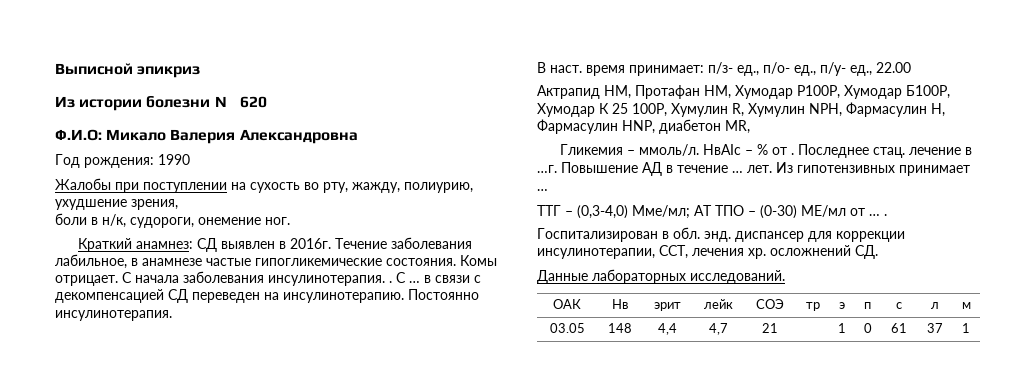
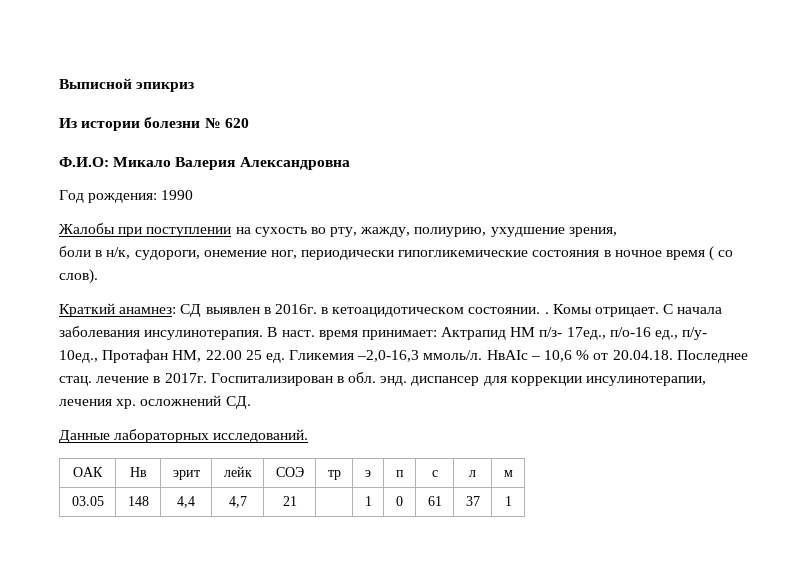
[265,217,290,225] ног. -> [270,246,734,261] [59,269,98,284] ног, периодически гипогликемические состояния в ночное время ( со слов).
[334,237,472,249] [55,254,456,269] Течение заболевания лабильное, в анамнезе частые гипогликемические состояния. -> [321,307,549,317] в кетоацидотическом состоянии. .
[389,272,481,283] [55,289,479,303] [55,310,172,321] [537,62,911,76] [537,85,950,99] [537,102,945,117] [537,119,750,134] [559,144,635,155] . С … в связи с декомпенсацией СД переведен на инсулинотерапию. Постоянно инсулинотерапия. // В наст. время принимает: п/з- ед., п/о- ед., п/у- ед., 22.00 // Актрапид НМ, Протафан НМ, Хумодар Р100Р, Хумодар Б100Р, Хумодар К 25 100Р, Хумулин R, Хумулин NРН, Фармасулин Н, Фармасулин НNР, диабетон МR, // Гликемия – -> [267,327,708,340] [59,349,420,363] В наст. время принимает: Актрапид НМ п/з- 17ед., п/о-16 ед., п/у- 10ед., Протафан НМ, 22.00 25 ед. Гликемия –2,0-16,3
(753, 152) none -> [544,350,573,362] 10,6
[790,153,794,155] . -> [612,350,673,360] 20.04.18.
[537,162,970,176] [537,189,548,191] [537,205,887,219] …г. Повышение АД в течение … лет. Из гипотензивных принимает … // ТТГ – (0,3-4,0) Мме/мл; АТ ТПО – (0-30) МЕ/мл от … . // -> [164,373,207,383] 2017г.
[659,245,688,259] ССТ, -> (707, 381) none

